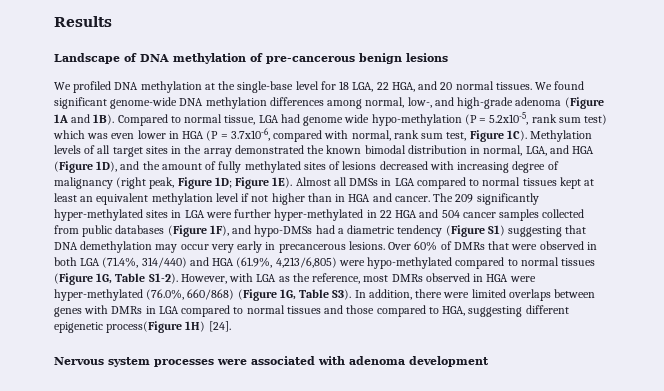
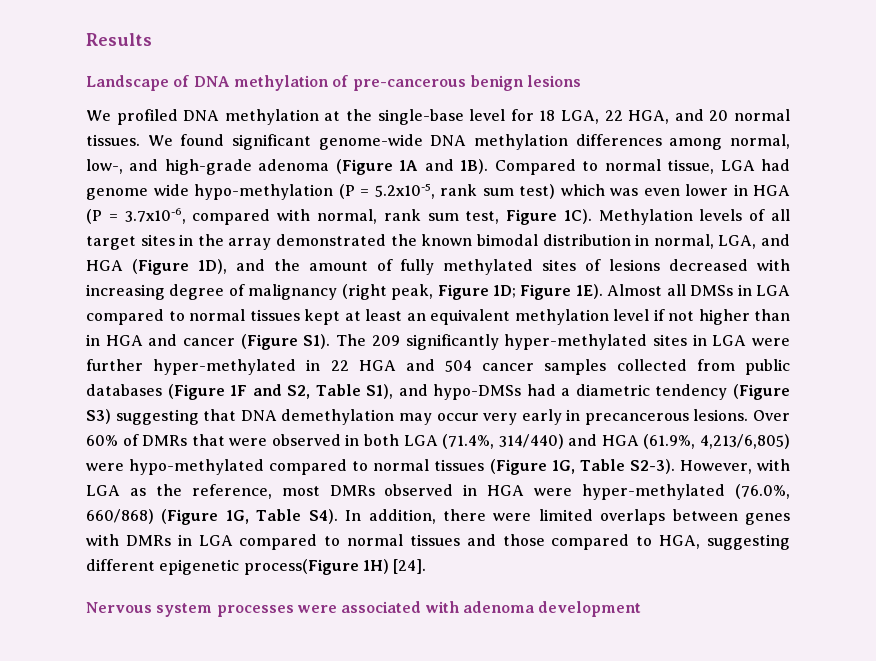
[394,196,430,202] cancer. -> [183,334,331,350] cancer (Figure S1).
[209,225,229,236] 1F), -> [230,384,394,399] 1F and S2, Table S1),
[487,225,505,236] S1) -> [86,409,111,424] S3)
[148,273,178,284] S1-2). -> [629,459,675,474] S2-3).
[332,289,352,300] S3). -> [308,509,338,524] S4).

